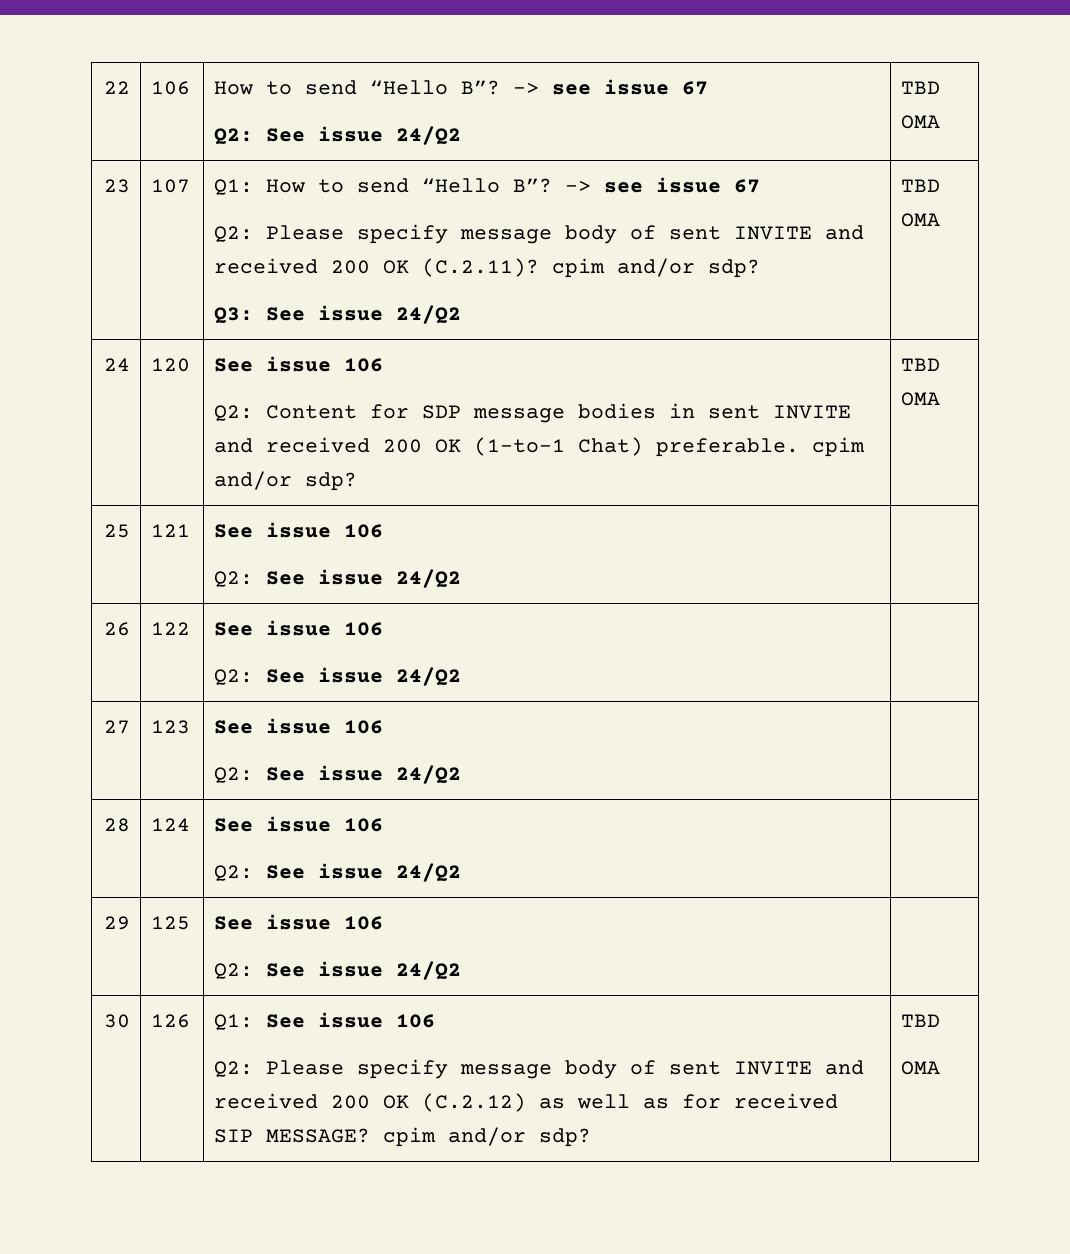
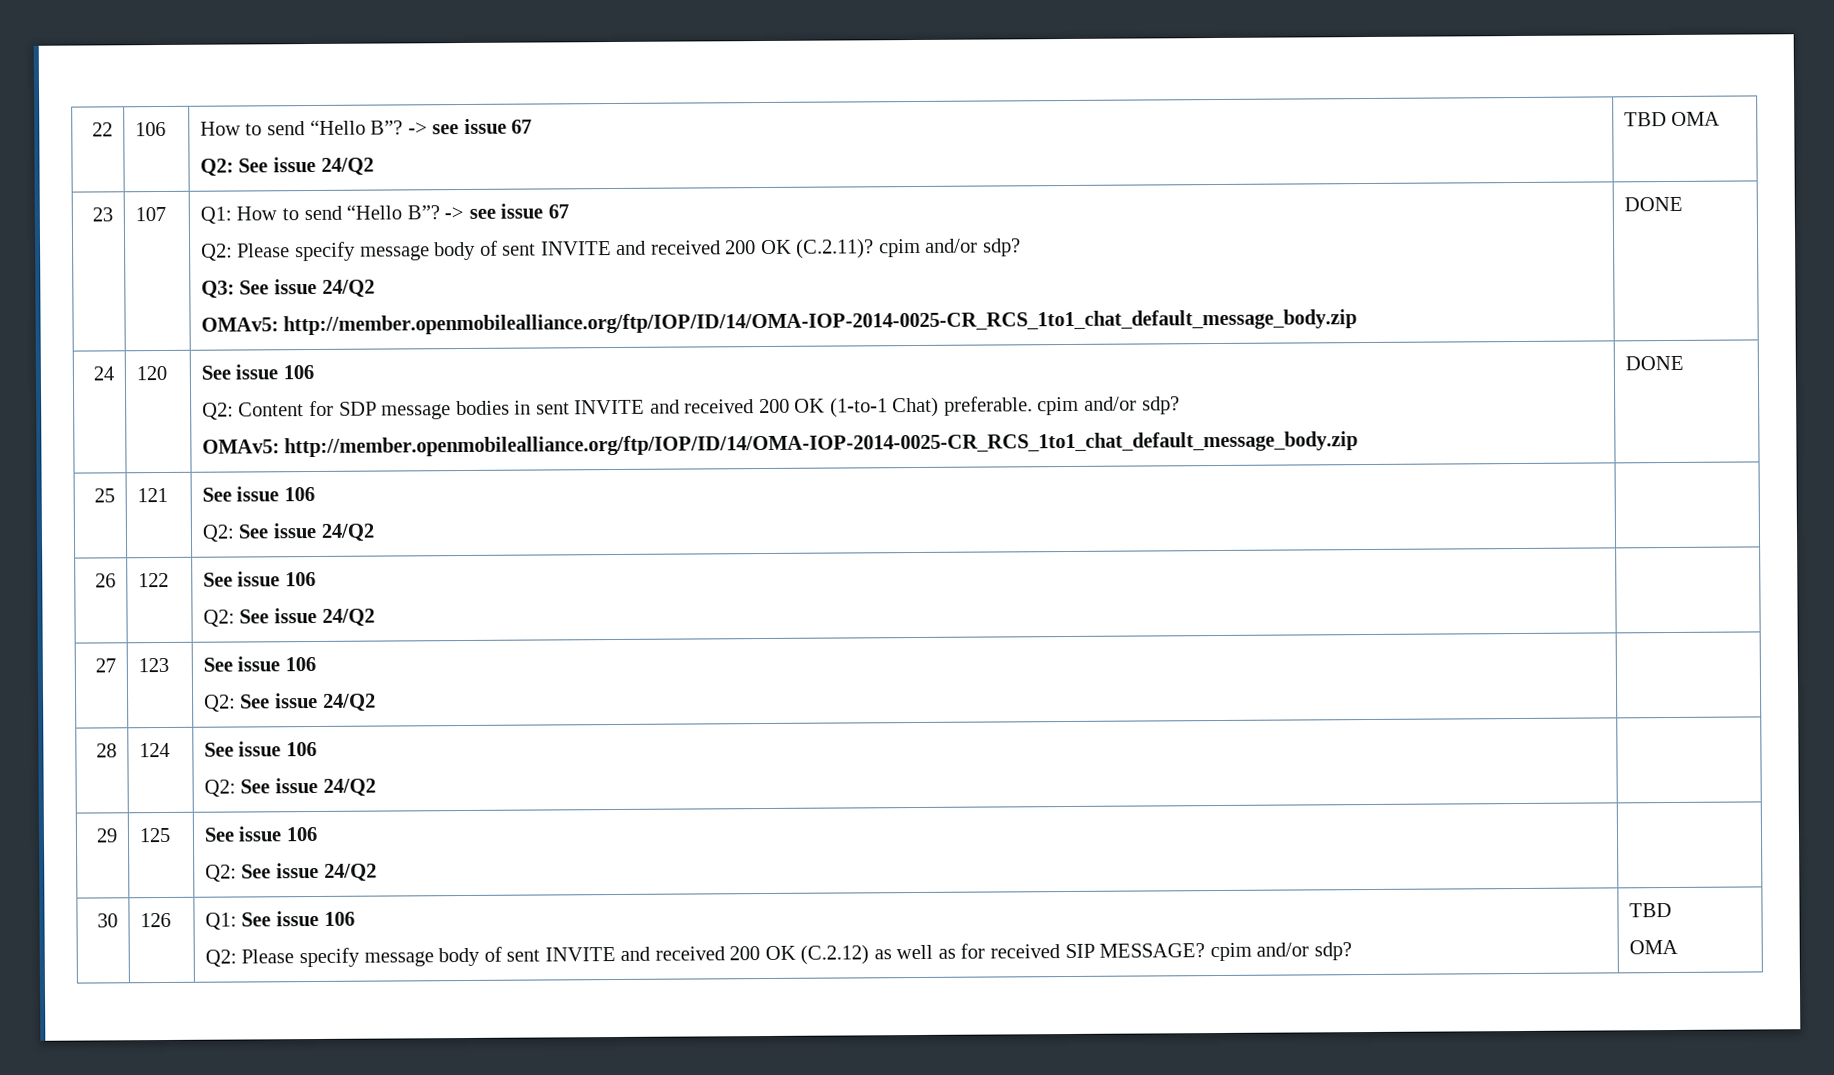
[901,179,941,192] [901,213,941,227] | TBD OMA -> [200,309,1358,336] [1623,196,1683,212] // OMAv5: http://member.openmobilealliance.org/ftp/IOP/ID/14/OMA-IOP-2014-0025-CR_RCS_1to1_chat_default_message_body.zip | DONE
[901,358,941,371] [901,392,941,406] | TBD OMA -> [201,431,1359,458] [1624,355,1684,371] // OMAv5: http://member.openmobilealliance.org/ftp/IOP/ID/14/OMA-IOP-2014-0025-CR_RCS_1to1_chat_default_message_body.zip | DONE

